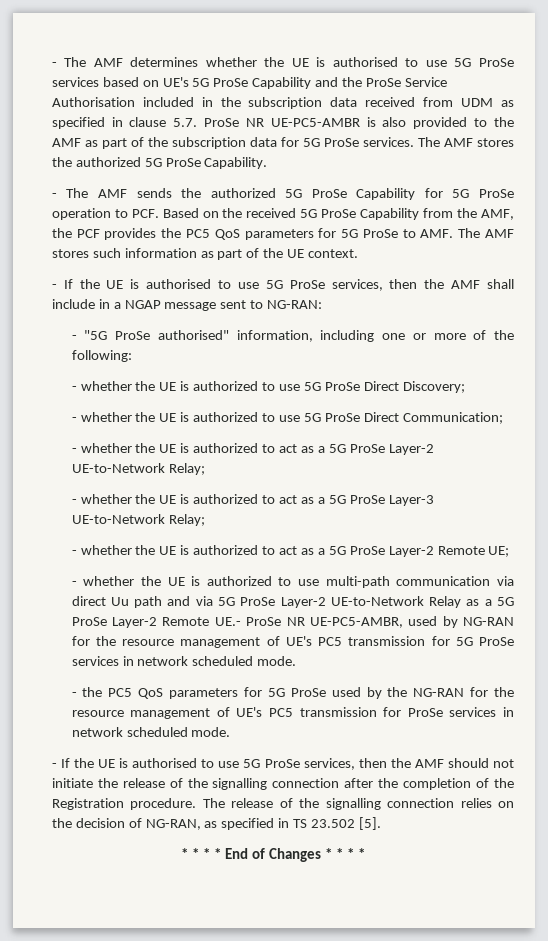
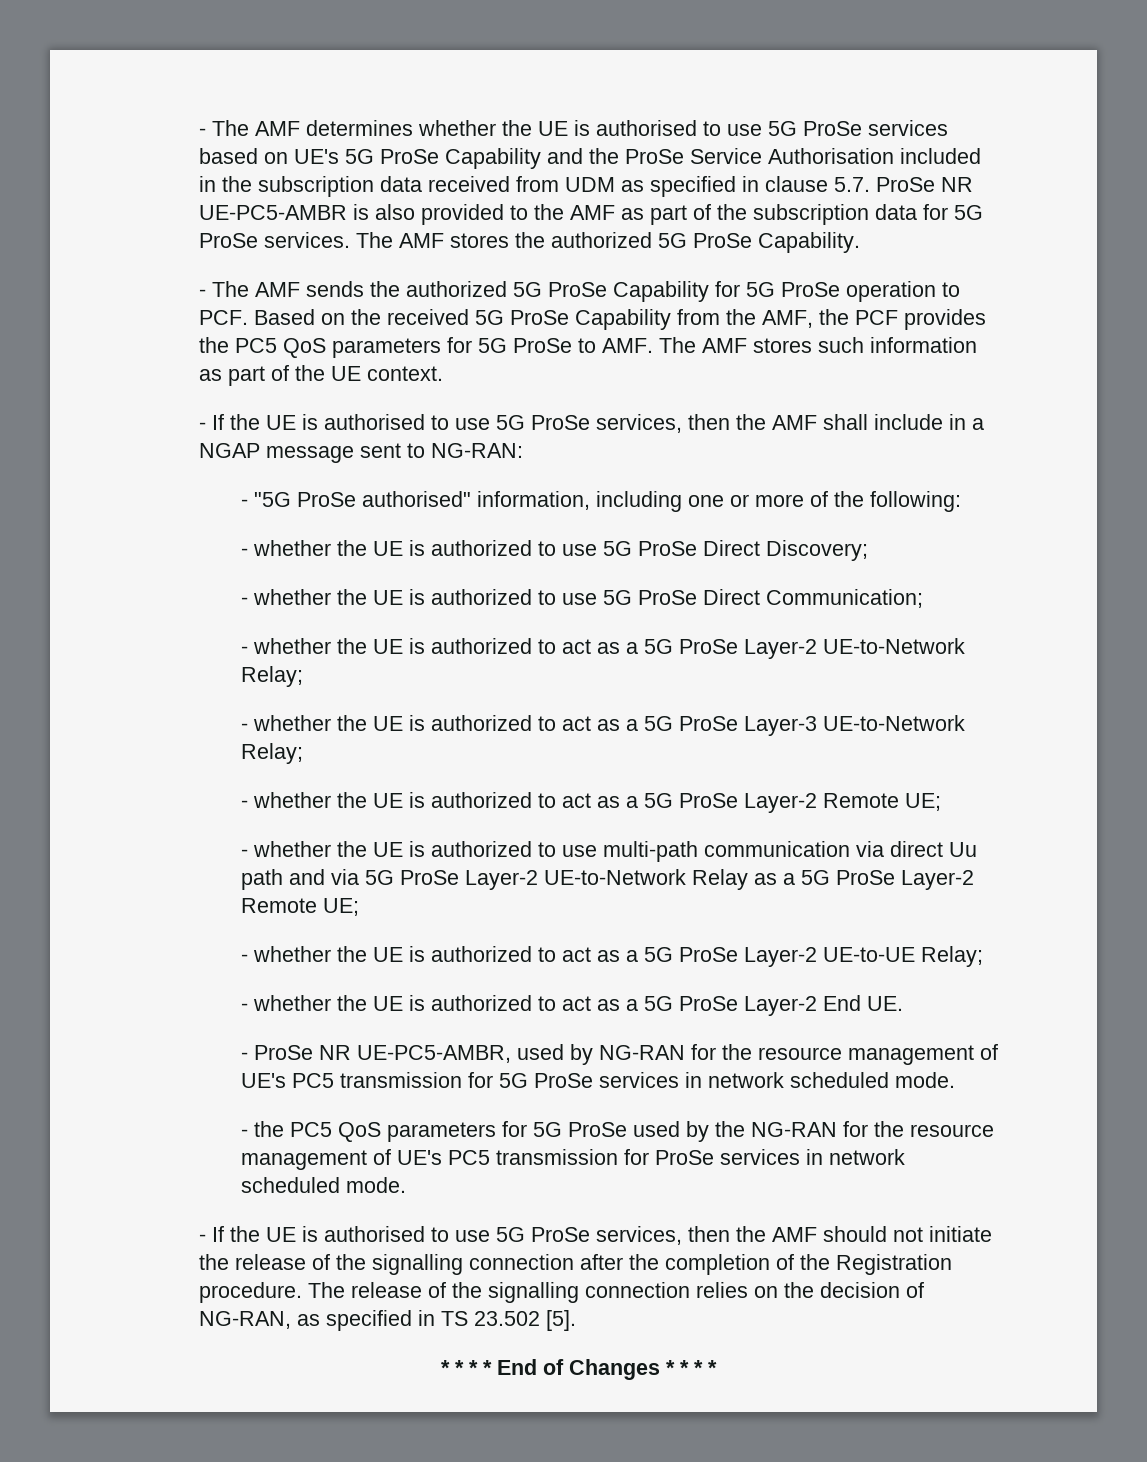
[214,617,241,626] UE.- -> [322,898,359,916] [240,946,983,967] [240,995,903,1016] [240,1052,248,1060] UE; // - whether the UE is authorized to act as a 5G ProSe Layer-2 UE-to-UE Relay; // - whether the UE is authorized to act as a 5G ProSe Layer-2 End UE. // -

